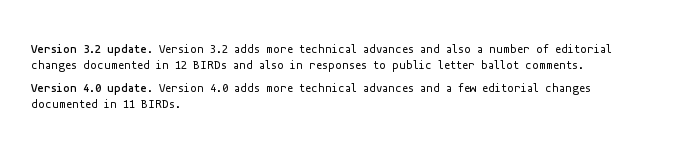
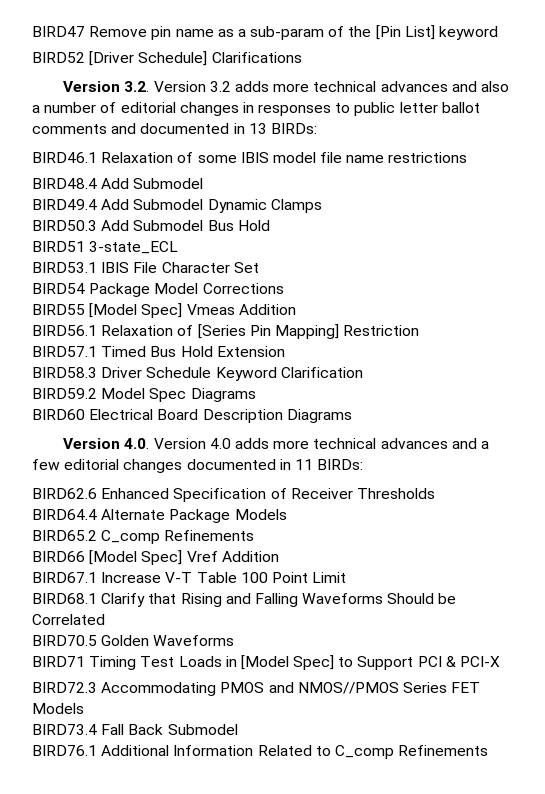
[31,44,153,56] Version 3.2 update. -> [32,25,499,40] [32,51,302,66] [63,81,150,92] BIRD47 Remove pin name as a sub-param of the [Pin List] keyword // BIRD52 [Driver Schedule] Clarifications // Version 3.2.
[83,60,284,69] documented in 12 BIRDs and also -> (239, 109) none
[525,61,584,69] [31,83,153,95] comments. // Version 4.0 update. -> [32,123,317,134] [32,152,468,163] [32,178,204,189] [32,199,322,213] [32,220,270,231] [32,241,179,254] [32,262,259,273] [32,283,284,297] [32,303,296,318] [32,324,420,339] [32,346,285,357] [32,367,363,381] [32,388,256,402] [32,409,352,423] [63,438,150,449] comments and documented in 13 BIRDs: // BIRD46.1 Relaxation of some IBIS model file name restrictions // BIRD48.4 Add Submodel // BIRD49.4 Add Submodel Dynamic Clamps // BIRD50.3 Add Submodel Bus Hold // BIRD51 3-state_ECL // BIRD53.1 IBIS File Character Set // BIRD54 Package Model Corrections // BIRD55 [Model Spec] Vmeas Addition // BIRD56.1 Relaxation of [Series Pin Mapping] Restriction // BIRD57.1 Timed Bus Hold Extension // BIRD58.3 Driver Schedule Keyword Clarification // BIRD59.2 Model Spec Diagrams // BIRD60 Electrical Board Description Diagrams // Version 4.0.
[141,100,181,108] BIRDs. -> [317,459,364,470] [32,488,435,502] [32,509,287,523] [32,530,255,544] [32,550,279,565] [32,572,347,583] [32,593,457,607] [32,614,105,625] [32,635,235,646] [32,655,501,670] [32,682,481,696] [32,703,84,714] [32,724,238,735] [32,745,489,759] BIRDs: // BIRD62.6 Enhanced Specification of Receiver Thresholds // BIRD64.4 Alternate Package Models // BIRD65.2 C_comp Refinements // BIRD66 [Model Spec] Vref Addition // BIRD67.1 Increase V-T Table 100 Point Limit // BIRD68.1 Clarify that Rising and Falling Waveforms Should be Correlated // BIRD70.5 Golden Waveforms // BIRD71 Timing Test Loads in [Model Spec] to Support PCI & PCI-X // BIRD72.3 Accommodating PMOS and NMOS//PMOS Series FET Models // BIRD73.4 Fall Back Submodel // BIRD76.1 Additional Information Related to C_comp Refinements

